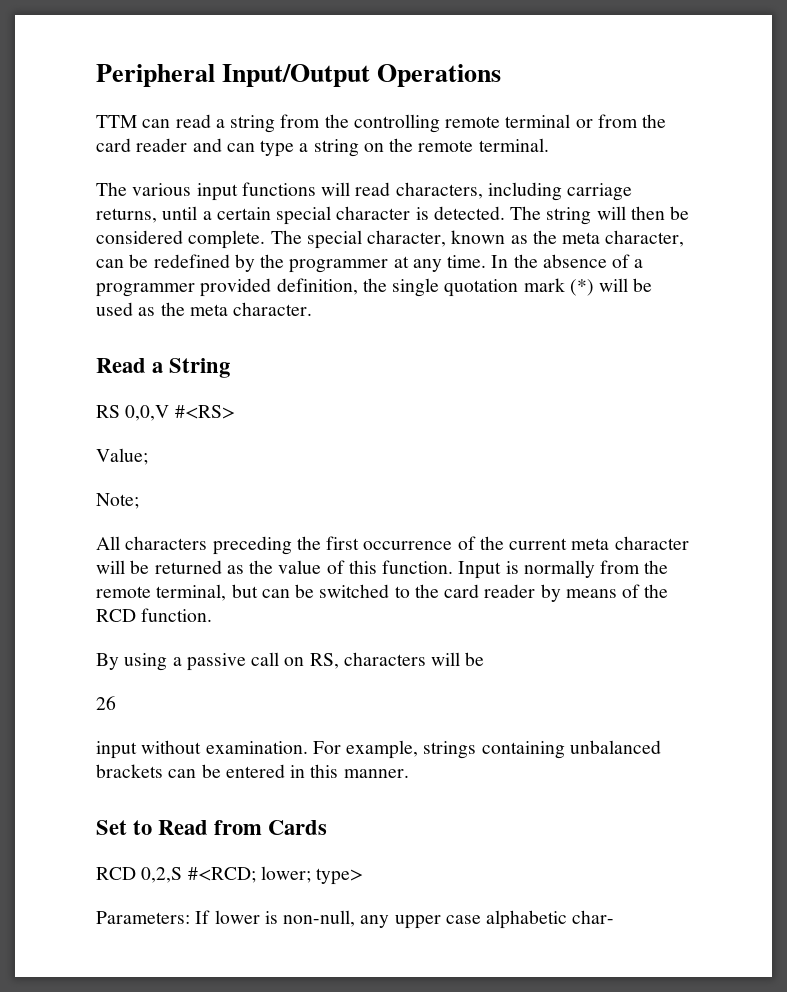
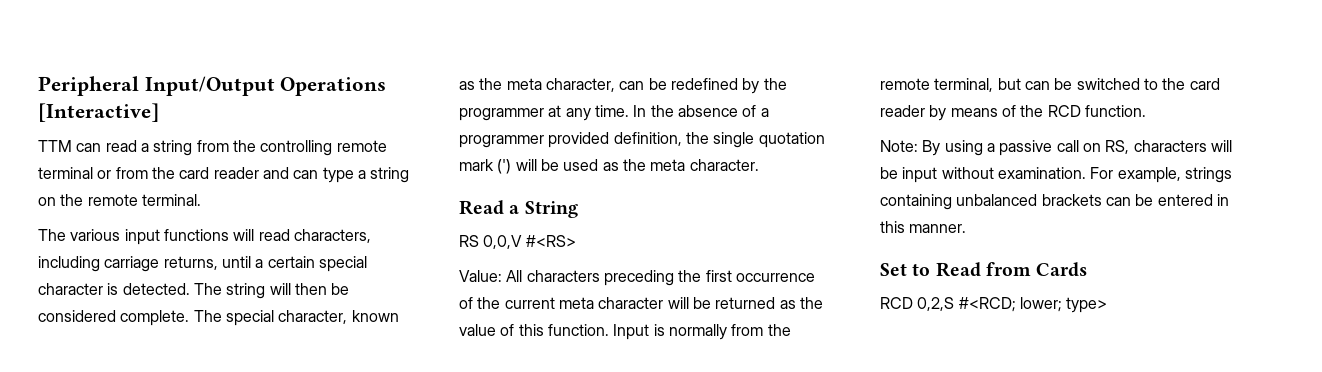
(502, 75) none -> [38,103,159,122] [Interactive]
[569,279,594,296] (*) -> [497,159,512,174] (')
[96,448,148,465] [96,493,139,509] Value; // Note; // -> [459,270,502,282] Value:
(213, 615) none -> [880,140,918,152] Note:
[96,696,116,710] // 26 // -> (898, 173) none
[96,910,615,929] // Parameters: If lower is non-null, any upper case alphabetic char- -> (1108, 305) none

